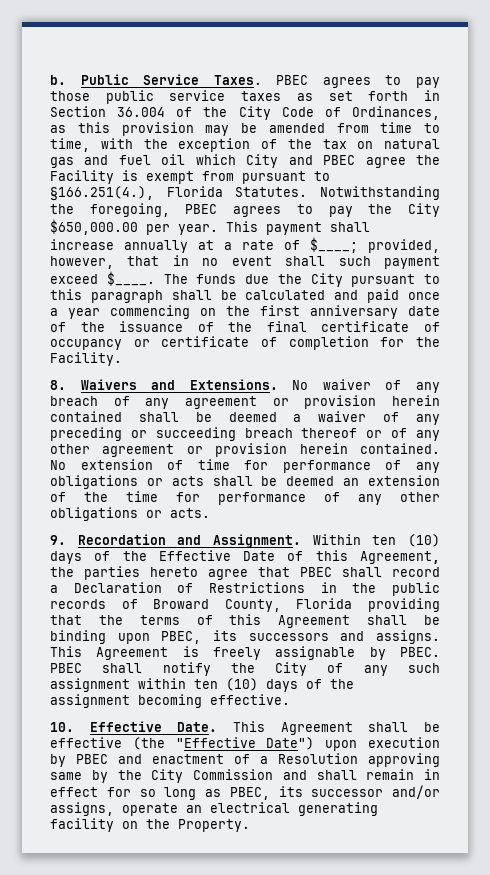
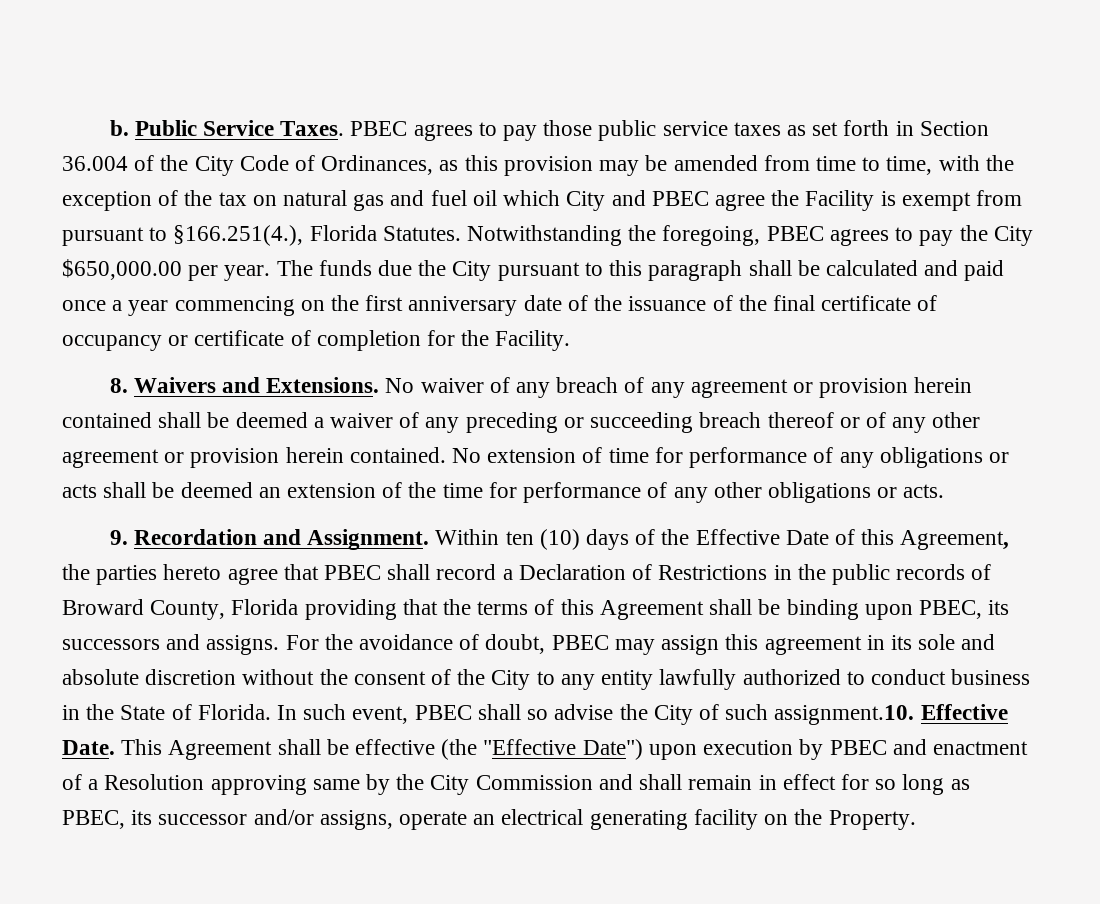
[226,221,370,235] [50,237,440,253] [50,255,440,269] [50,271,155,286] This payment shall increase annually at a rate of $____; provided, however, that in no event shall such payment exceed $____. -> (271, 273) none
[50,646,440,660] [50,662,440,676] [50,678,354,692] [50,694,290,708] [50,722,74,732] This Agreement is freely assignable by PBEC. PBEC shall notify the City of any such assignment within ten (10) days of the assignment becoming effective. // 10. -> [285,634,996,655] [62,669,1031,690] [62,704,915,725] For the avoidance of doubt, PBEC may assign this agreement in its sole and absolute discretion without the consent of the City to any entity lawfully authorized to conduct business in the State of Florida. In such event, PBEC shall so advise the City of such assignment.10.

